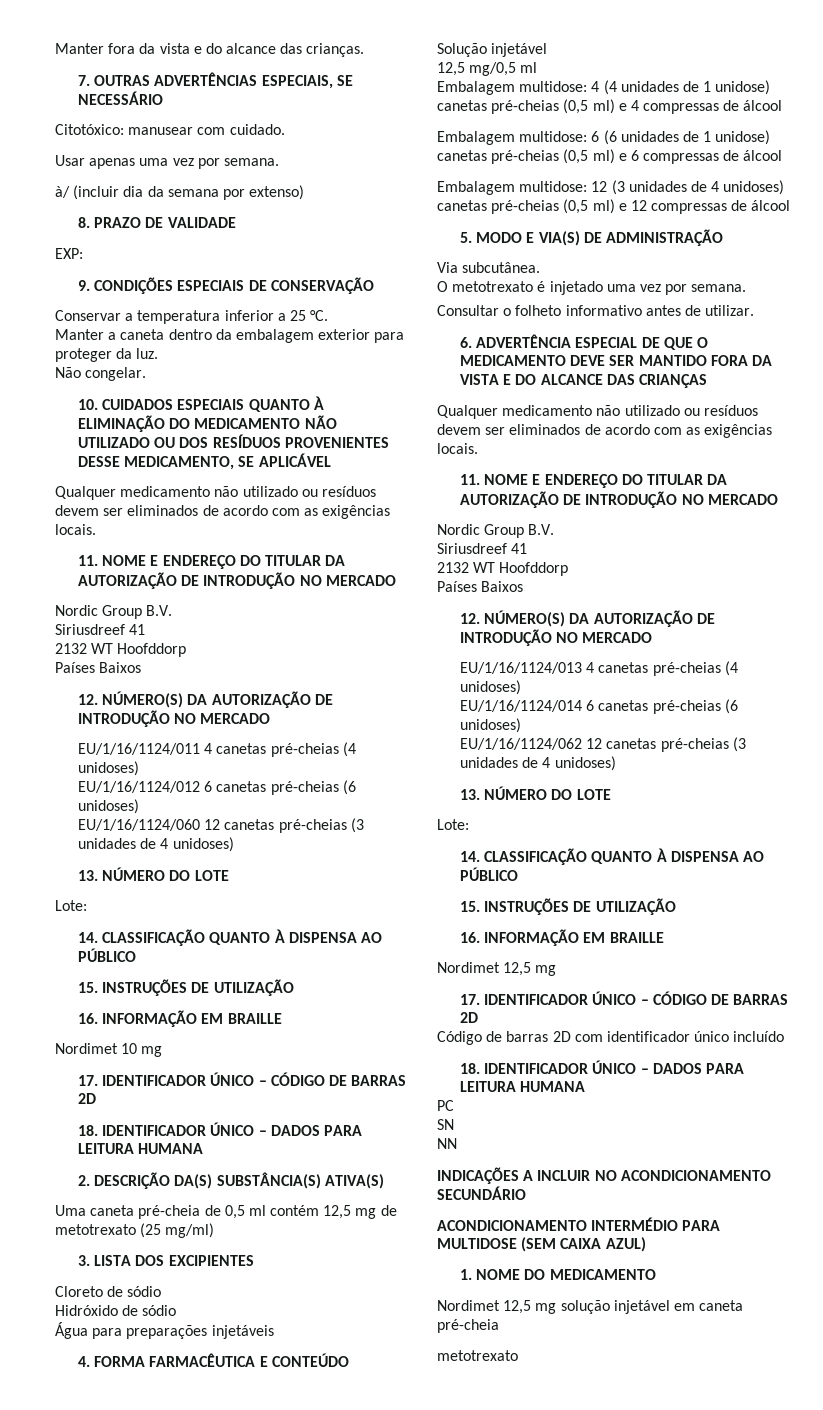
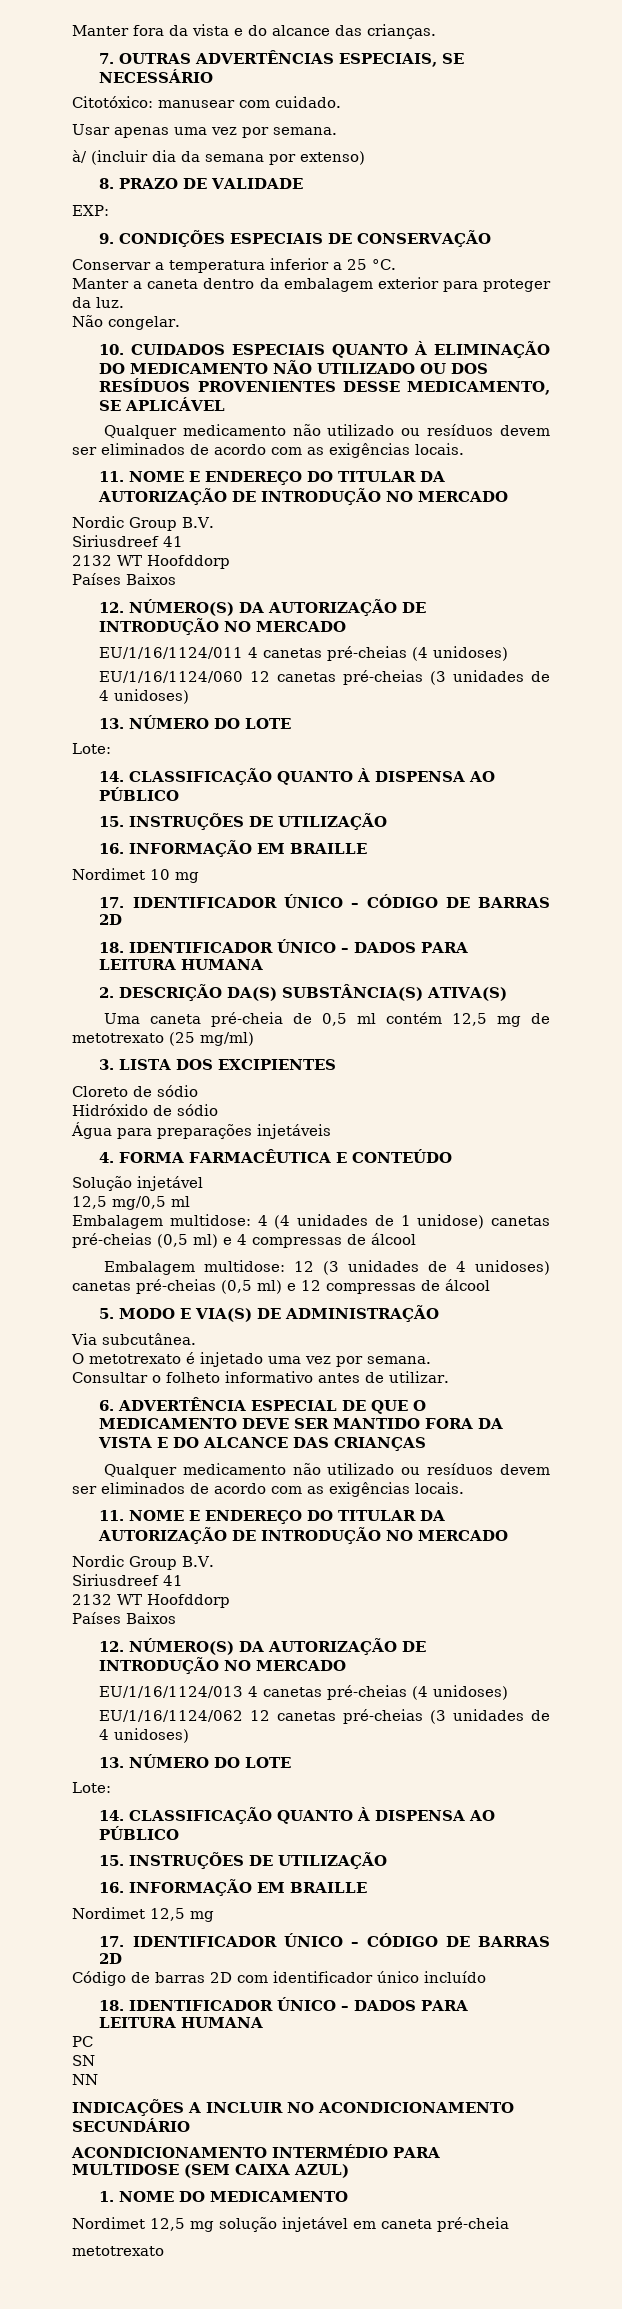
[78,780,356,795] [78,799,140,814] // EU/1/16/1124/012 6 canetas pré-cheias (6 unidoses) -> (509, 653) none
[437,130,771,145] [437,149,783,164] // Embalagem multidose: 6 (6 unidades de 1 unidose) canetas pré-cheias (0,5 ml) e 6 compressas de álcool -> (416, 1239) none
[460,699,738,714] [460,718,522,733] // EU/1/16/1124/014 6 canetas pré-cheias (6 unidoses) -> (509, 1692) none

